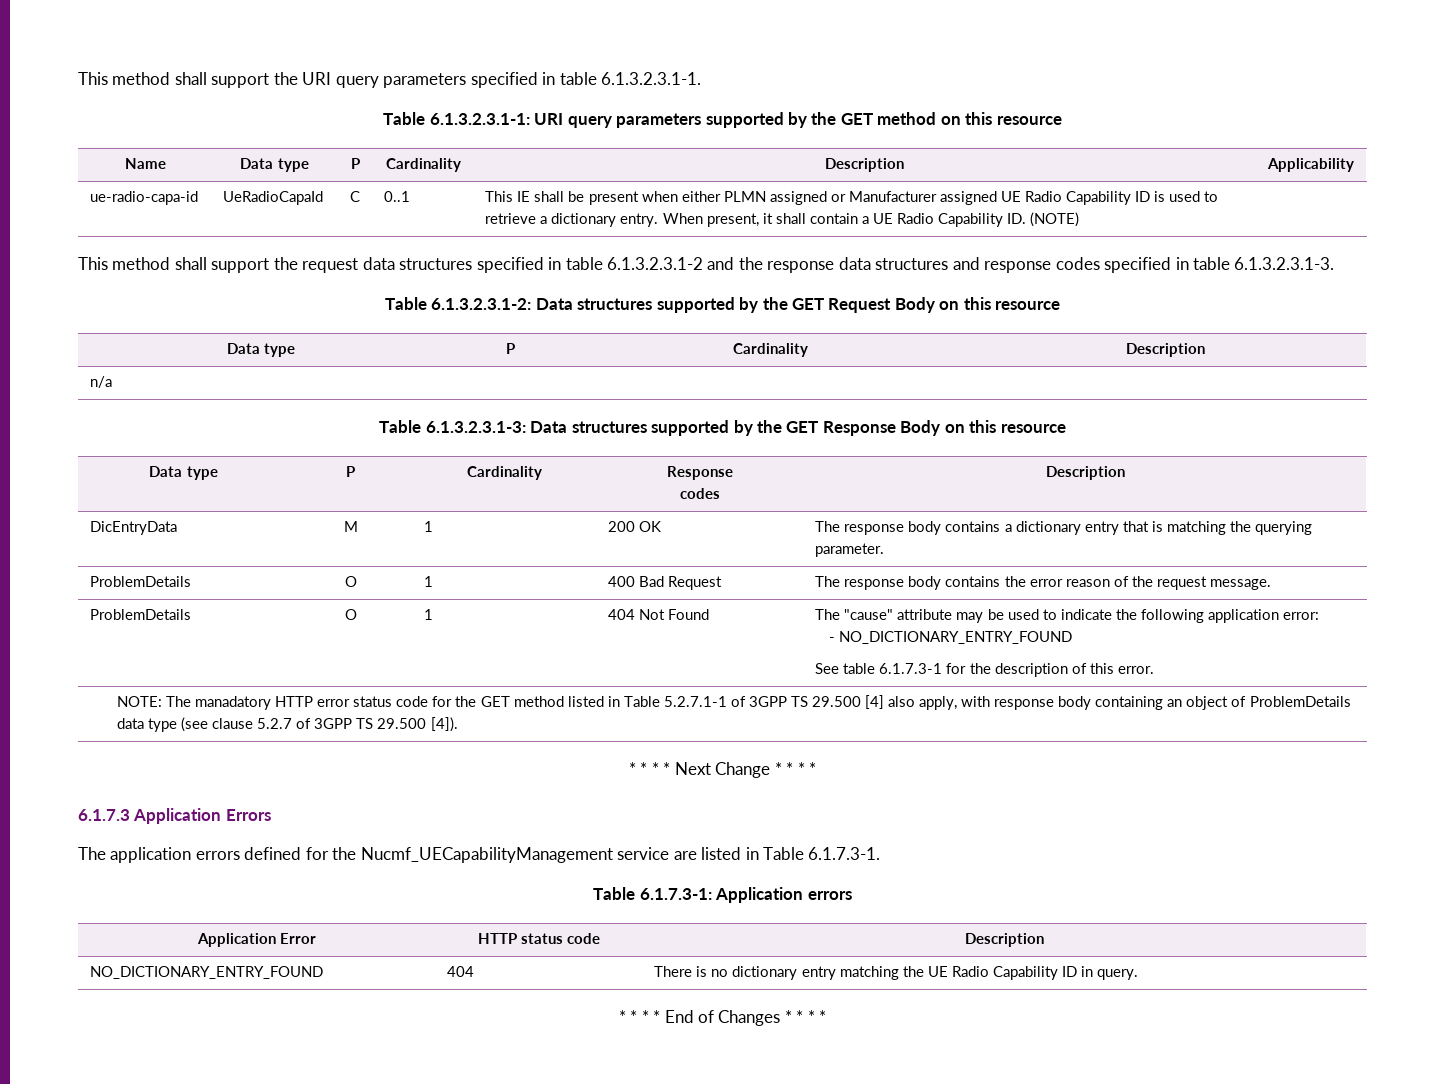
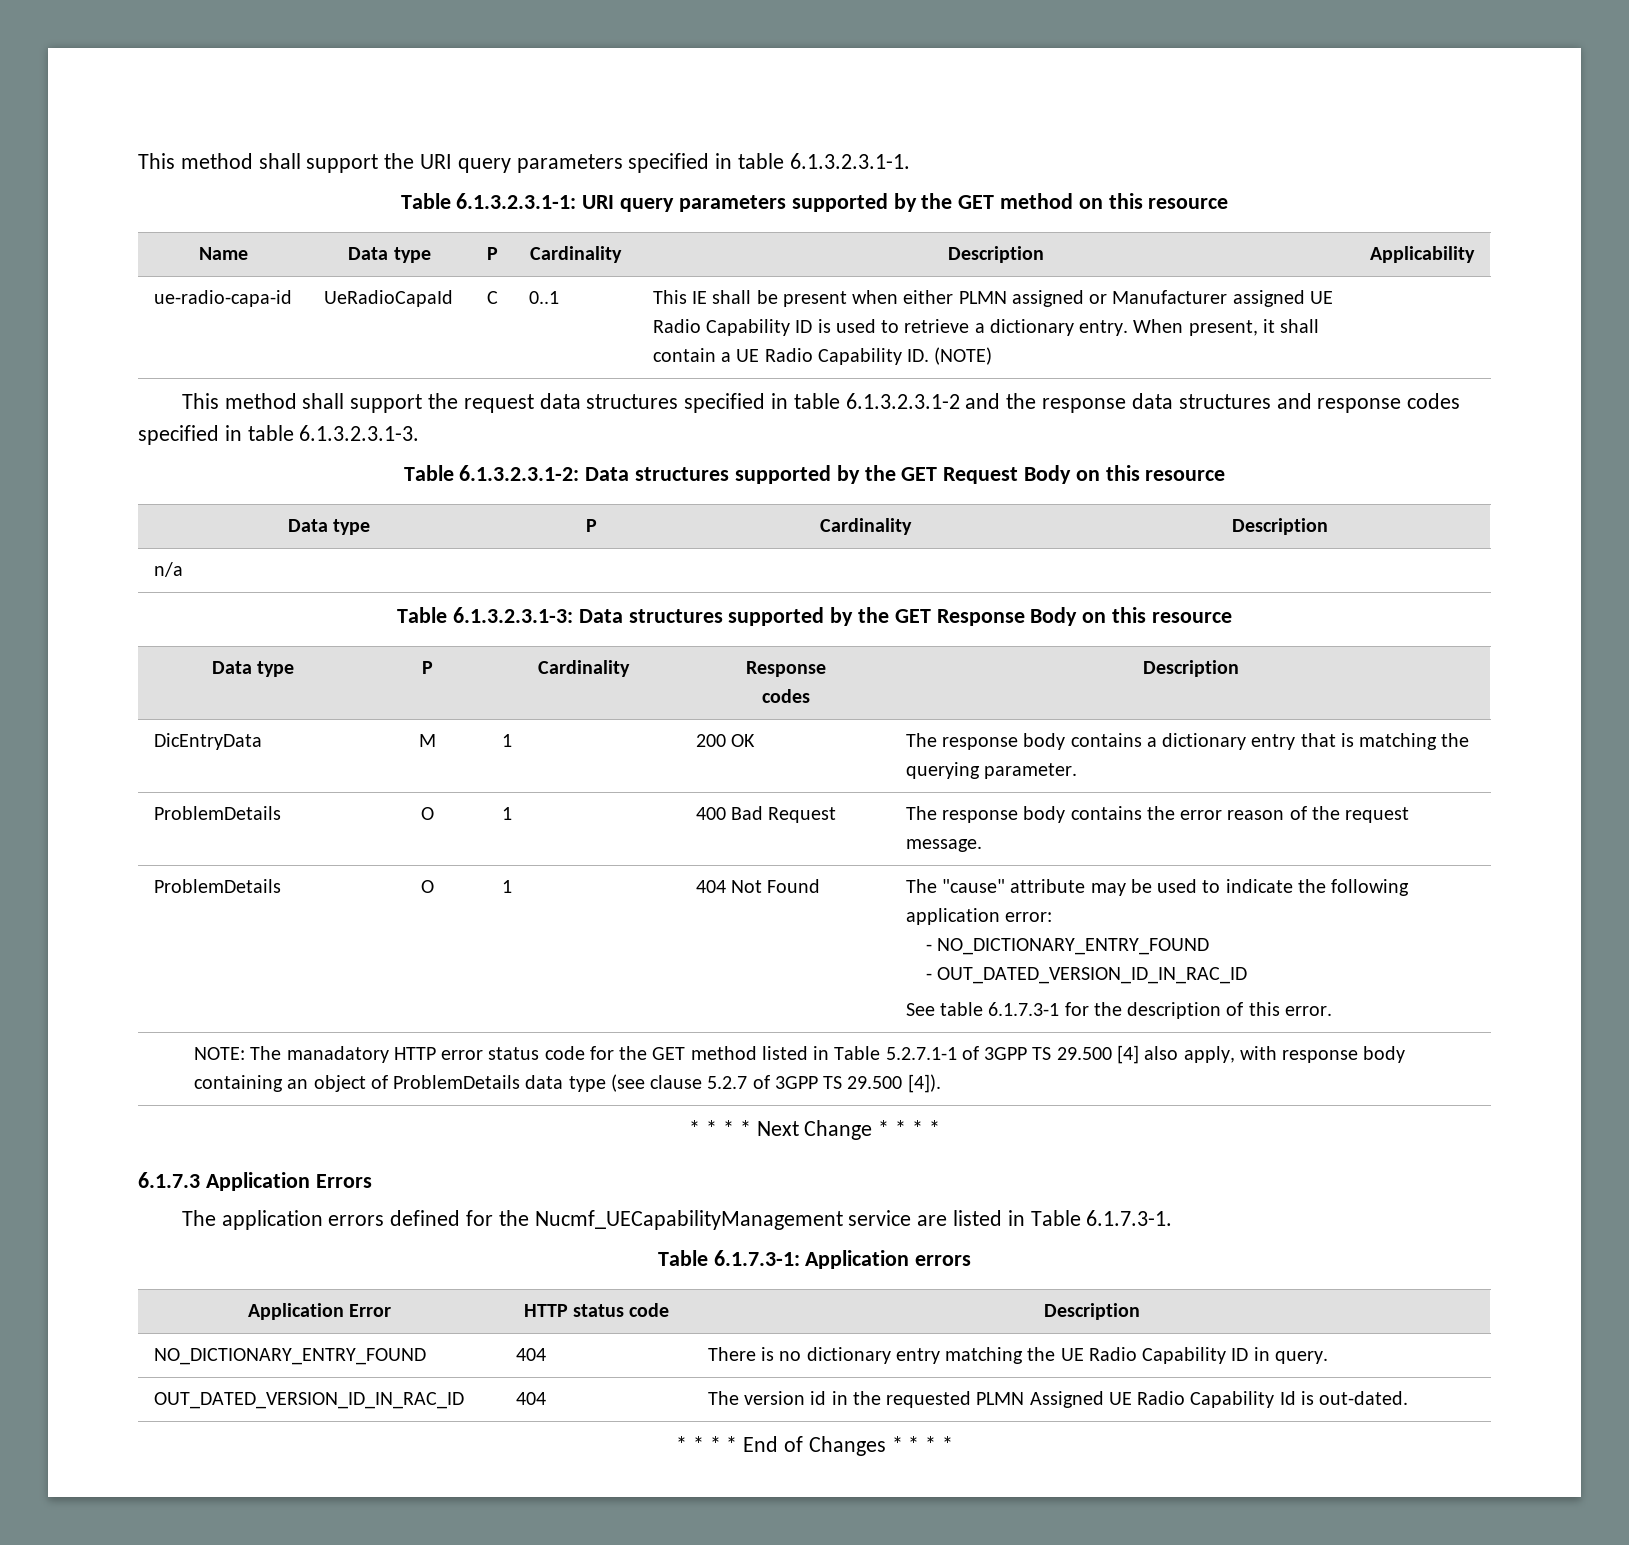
(1072, 637) none -> [925,967,1248,984] // - OUT_DATED_VERSION_ID_IN_RAC_ID
(1138, 974) none -> [153,1392,464,1409] [515,1392,546,1405] [707,1391,1409,1408] // OUT_DATED_VERSION_ID_IN_RAC_ID | 404 | The version id in the requested PLMN Assigned UE Radio Capability Id is out-dated.

